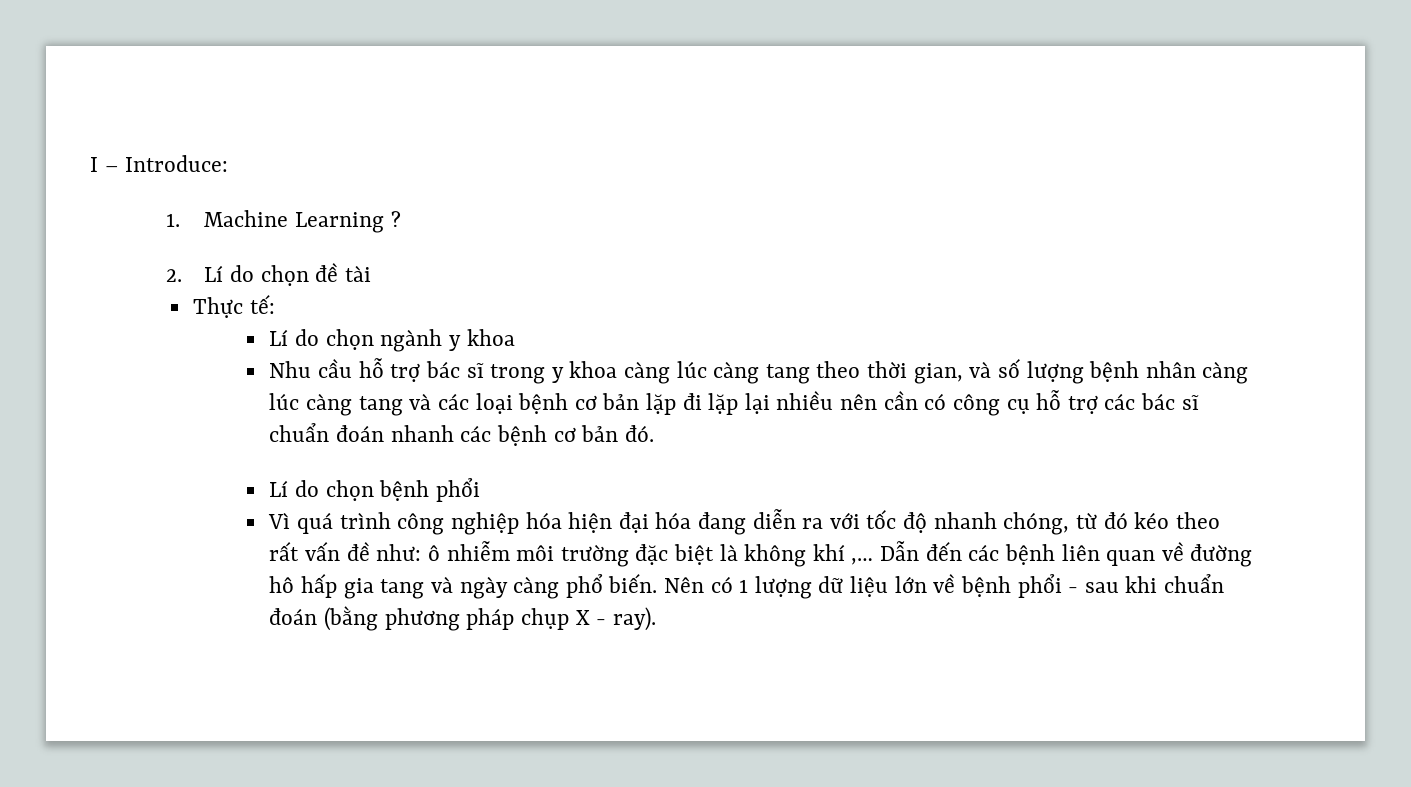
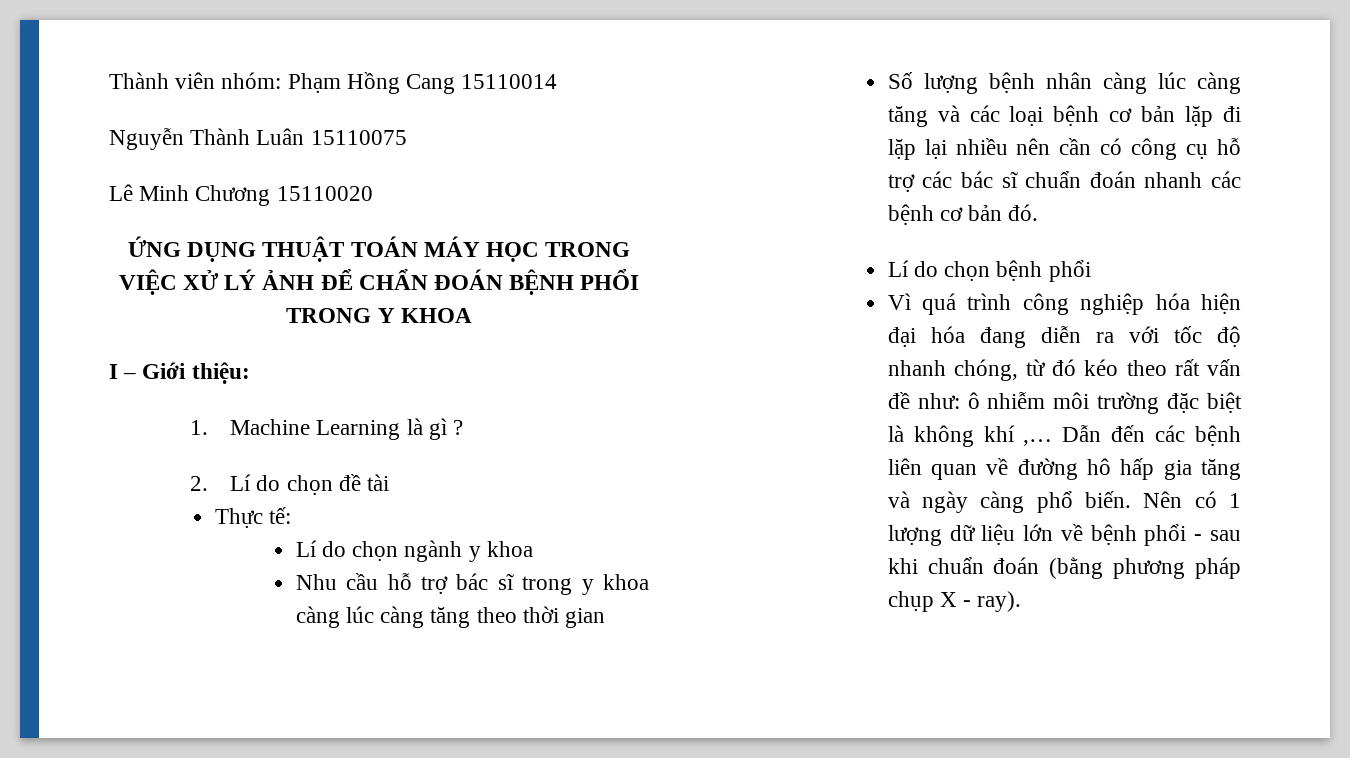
[90,155,229,172] I – Introduce: -> [109,72,558,94] [109,128,407,150] [109,184,373,206] [127,236,631,262] [118,269,640,295] [286,308,472,323] [109,362,250,384] Thành viên nhóm: Phạm Hồng Cang 15110014 // Nguyễn Thành Luân 15110075 // Lê Minh Chương 15110020 // ỨNG DỤNG THUẬT TOÁN MÁY HỌC TRONG VIỆC XỬ LÝ ẢNH ĐỂ CHẨN ĐOÁN BỆNH PHỔI TRONG Y KHOA // I – Giới thiệu:
(385, 222) none -> [406,418,447,440] là gì
[765,364,810,384] tang -> [430,607,471,628] tăng
[913,359,1020,384] gian, và số -> [564,608,605,628] [887,72,913,89] gian // Số
[358,396,403,416] tang -> [887,106,928,127] tăng
[380,579,425,599] tang -> [1200,459,1241,480] tăng

